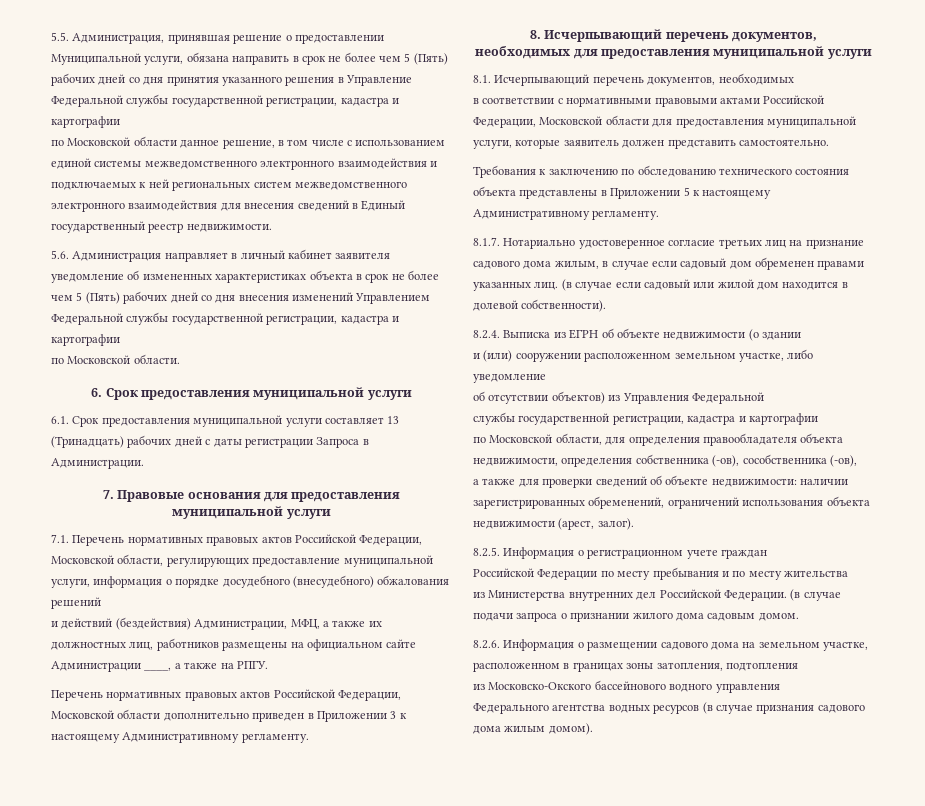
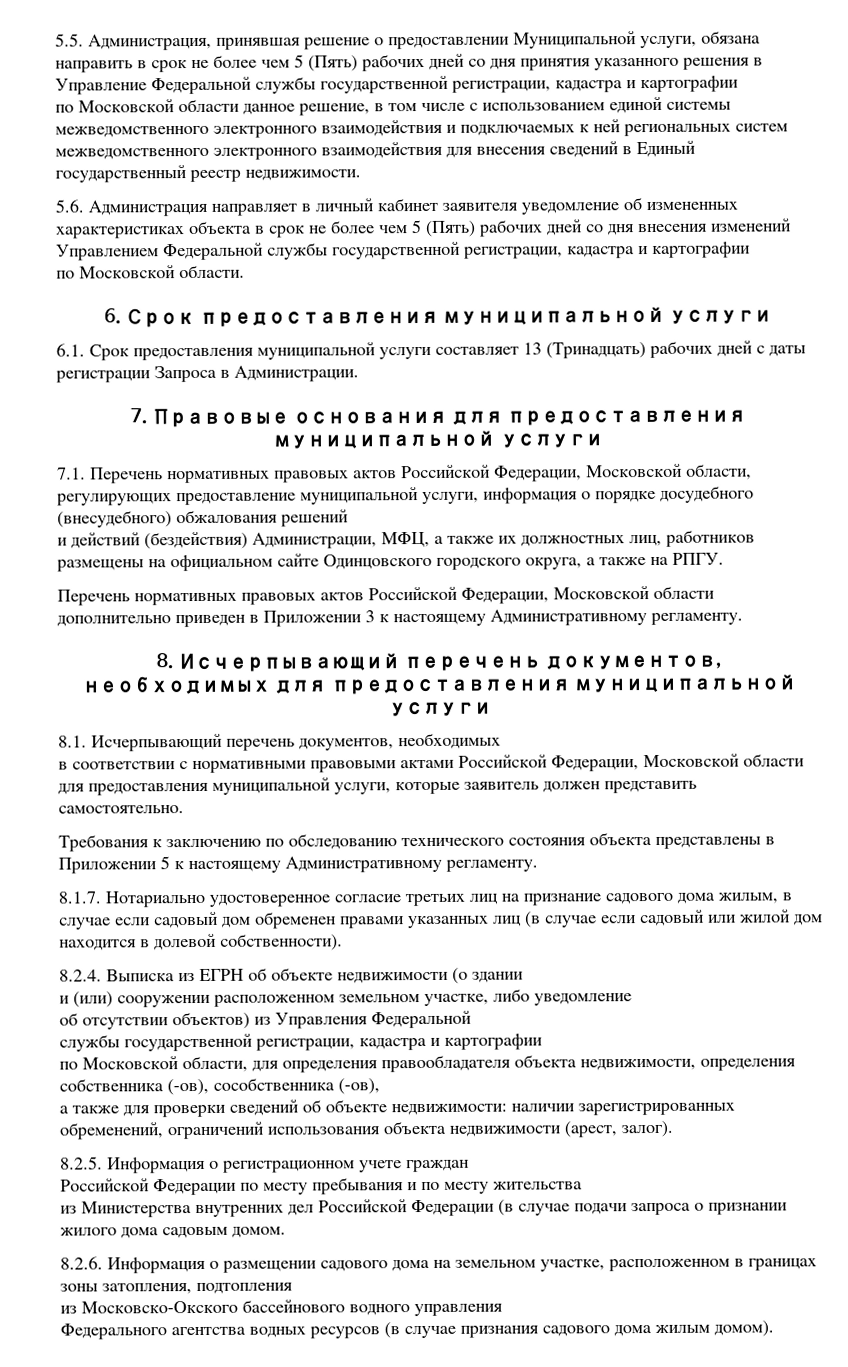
[51,661,172,672] Администрации ____, -> [323,553,582,570] Одинцовского городского округа,
[534,282,559,290] лиц. -> [493,915,522,927] лиц
[723,590,787,601] Федерации. -> [411,1199,495,1217] Федерации

